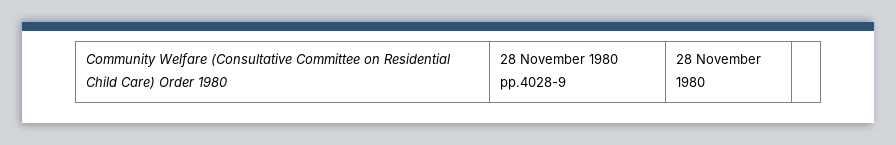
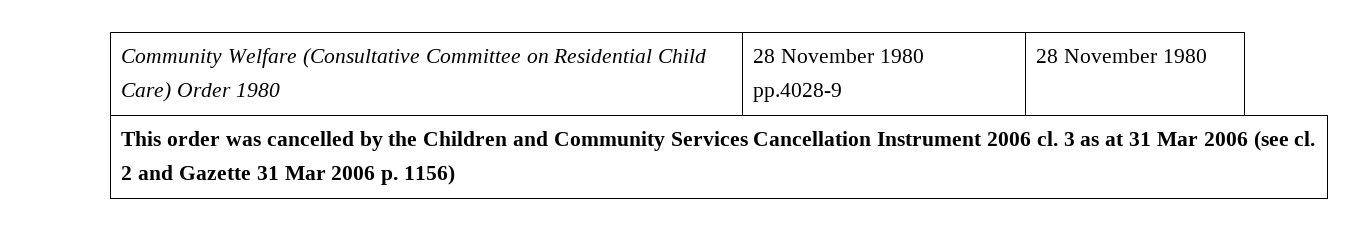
(705, 81) | -> [121,131,1316,151] [121,165,456,185] // This order was cancelled by the Children and Community Services Cancellation Instrument 2006 cl. 3 as at 31 Mar 2006 (see cl. 2 and Gazette 31 Mar 2006 p. 1156)

